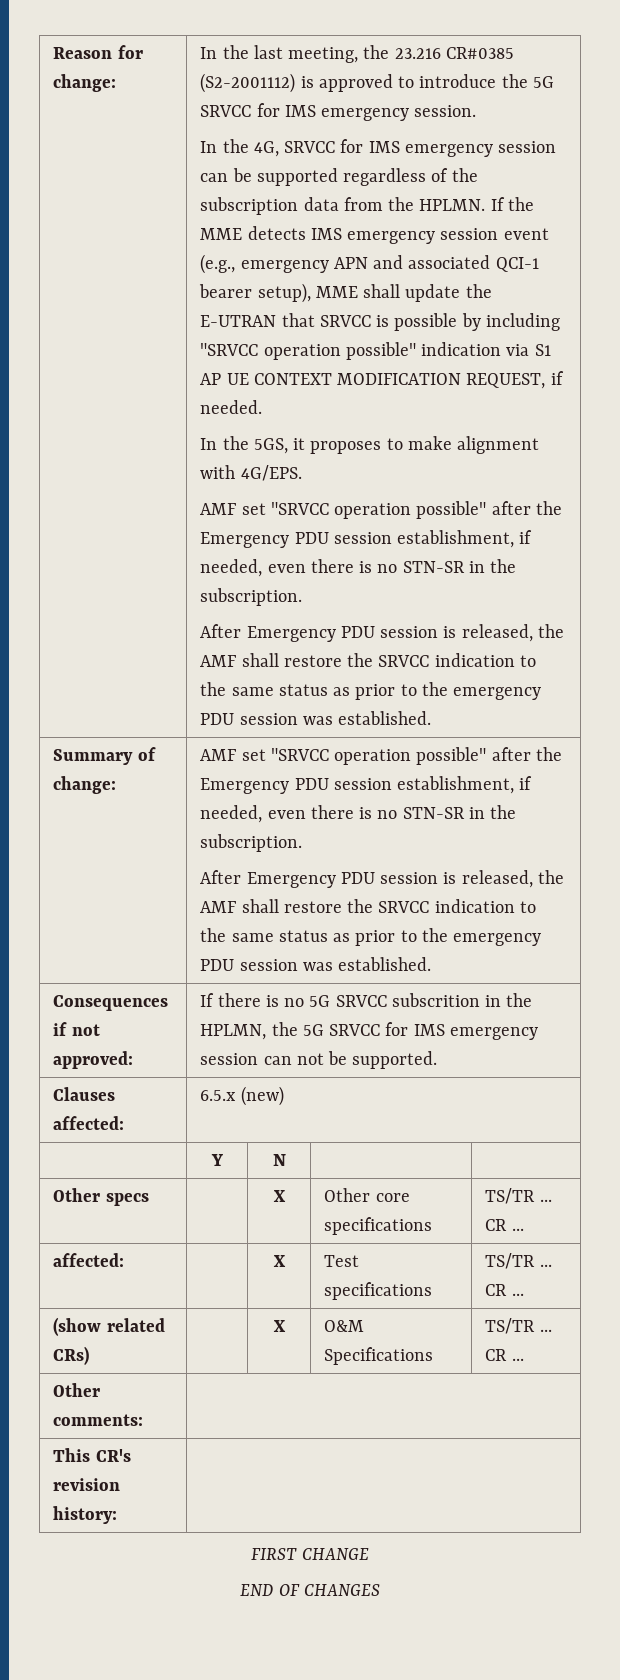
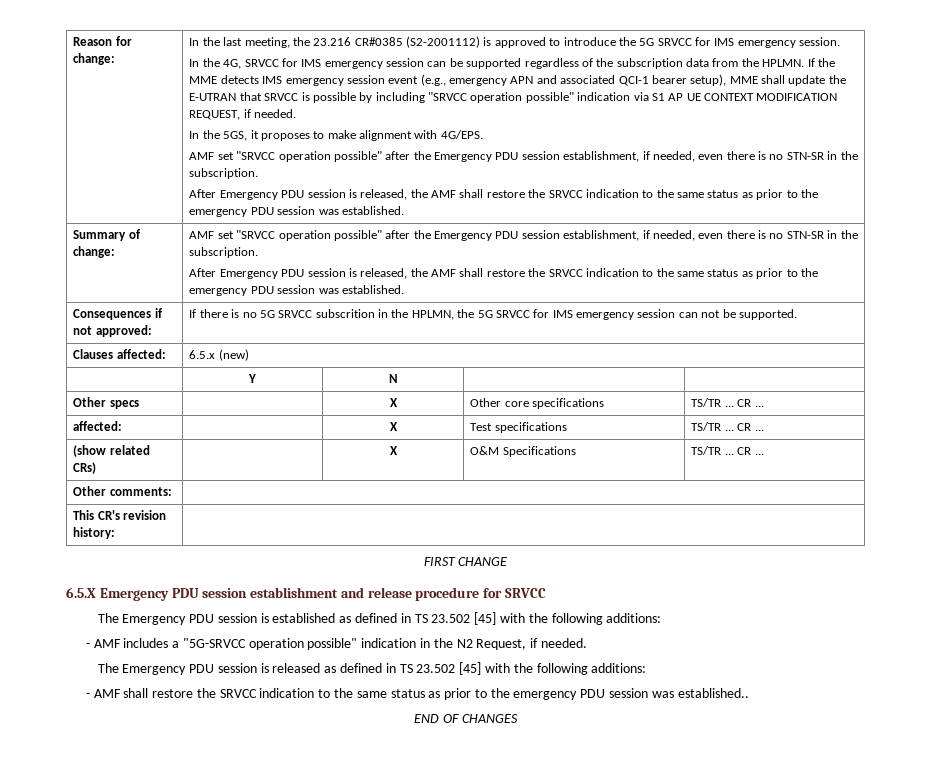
(369, 1554) none -> [66,587,547,601] [97,612,662,625] [85,638,587,650] [97,662,647,675] [85,688,749,700] // 6.5.X Emergency PDU session establishment and release procedure for SRVCC // The Emergency PDU session is established as defined in TS 23.502 [45] with the following additions: // - AMF includes a "5G-SRVCC operation possible" indication in the N2 Request, if needed. // The Emergency PDU session is released as defined in TS 23.502 [45] with the following additions: // - AMF shall restore the SRVCC indication to the same status as prior to the emergency PDU session was established..

